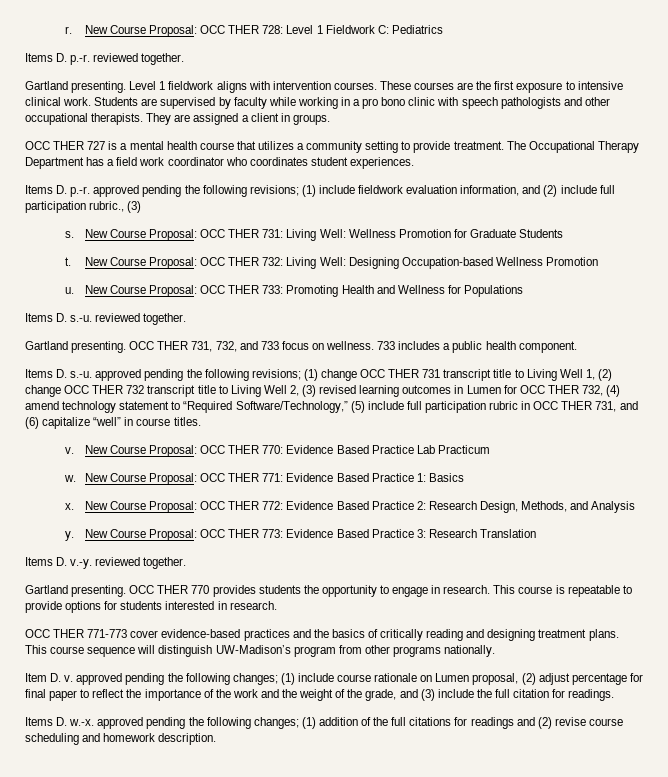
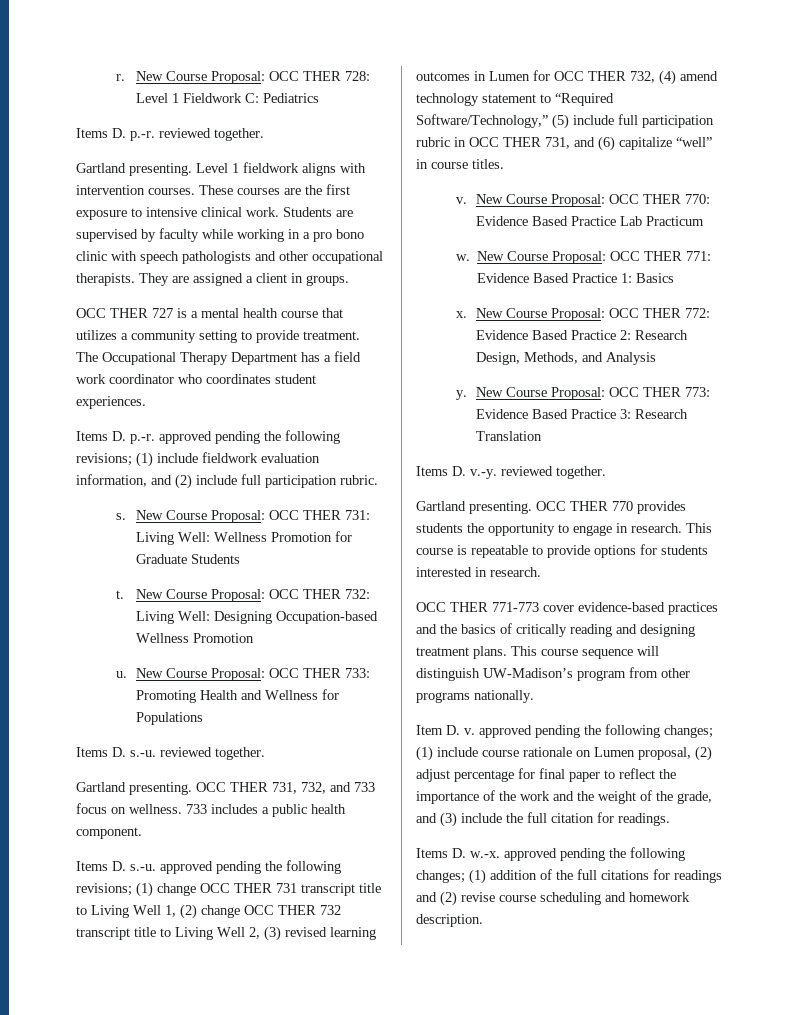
[89,201,142,213] rubric., (3) -> [340,475,378,485] rubric.

